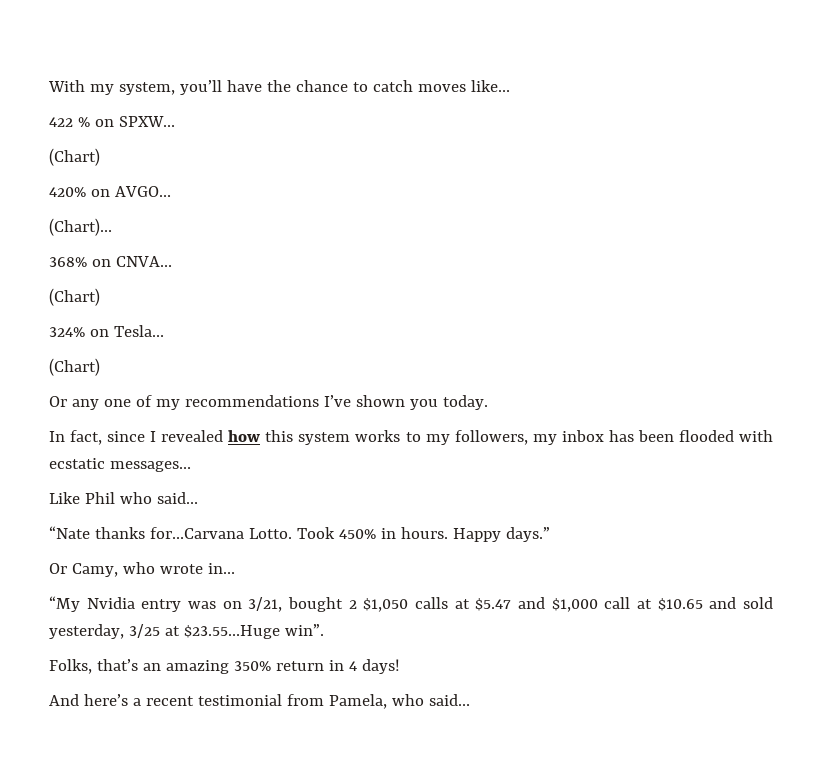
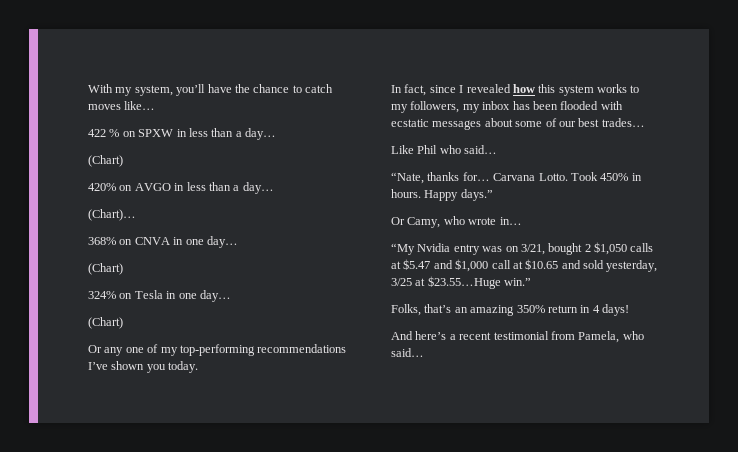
[118,116,175,127] [49,148,100,166] [49,186,171,197] SPXW… // (Chart) // 420% on AVGO… -> [138,128,276,140] [88,155,123,167] [88,182,274,194] SPXW in less than a day… // (Chart) // 420% on AVGO in less than a day…
[115,256,172,267] CNVA… -> [134,236,238,248] CNVA in one day…
[113,325,164,337] Tesla… -> [134,290,231,302] Tesla in one day…
(180, 404) none -> [179,344,255,356] top-performing
[109,461,191,472] messages… -> [432,118,645,130] messages about some of our best trades…
[49,526,244,539] “Nate thanks for…Carvana -> [391,172,536,184] “Nate, thanks for… Carvana
[284,624,324,636] win”. -> [504,278,532,286] win.”

